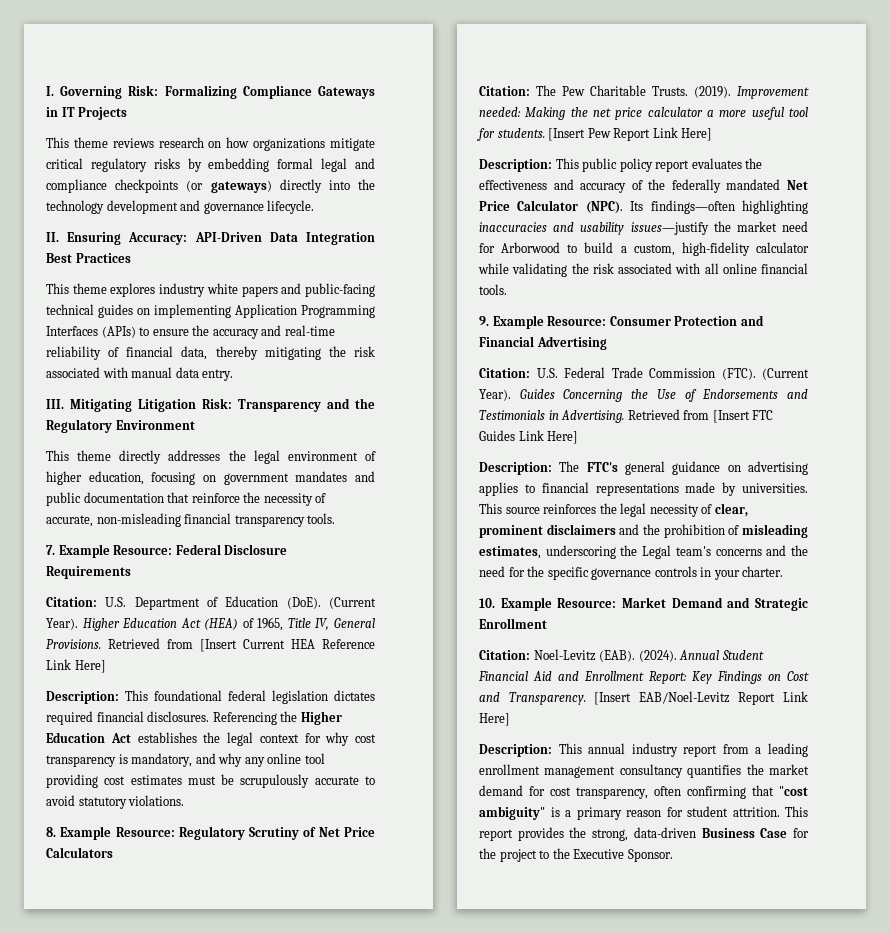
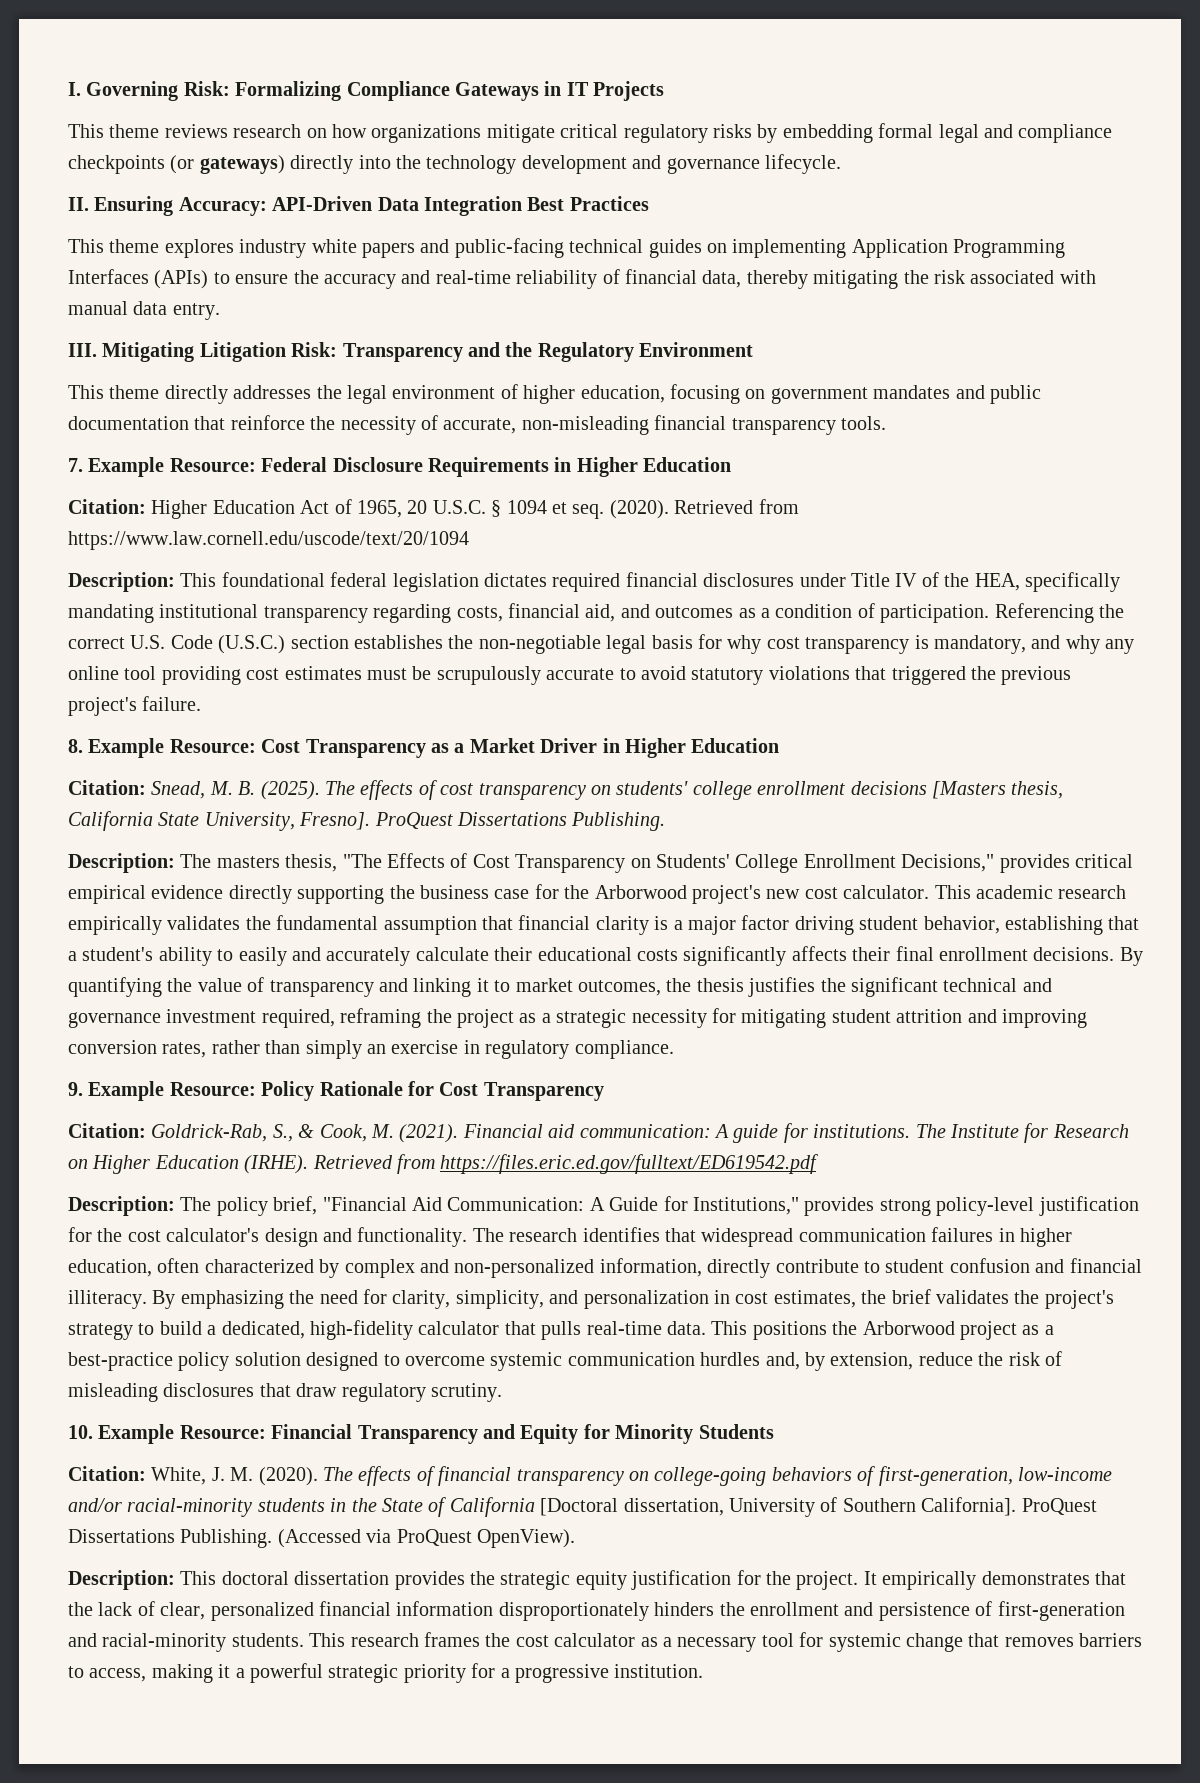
[46,596,377,610] [46,618,239,631] // Citation: U.S. Department of Education (DoE). (Current Year). Higher Education Act (HEA) -> [554,457,732,477] [68,499,330,519] in Higher Education // Citation: Higher Education Act
[287,618,376,631] [46,638,375,652] [46,659,106,673] Title IV, General Provisions. Retrieved from [Insert Current HEA Reference Link Here] -> [407,499,799,519] [68,531,469,550] 20 U.S.C. § 1094 et seq. (2020). Retrieved from https://www.law.cornell.edu/uscode/text/20/1094
[147,711,342,725] [46,732,299,746] disclosures. Referencing the Higher Education Act establishes the legal context -> [703,572,1120,592] [68,603,1124,623] [68,635,693,654] disclosures under Title IV of the HEA, specifically mandating institutional transparency regarding costs, financial aid, and outcomes as a condition of participation. Referencing the correct U.S. Code (U.S.C.) section establishes the non-negotiable legal basis
[128,795,185,806] [46,826,375,840] [46,847,113,858] [479,85,809,99] [479,107,808,120] [477,127,713,141] [479,158,763,172] [479,179,808,193] [479,200,808,214] [479,221,808,235] [479,242,809,256] [478,263,808,277] [479,284,507,295] [479,315,764,329] [479,336,607,350] [479,367,809,380] [479,389,808,402] [479,409,774,423] [479,430,579,444] [479,461,808,475] [479,482,808,496] [479,503,748,517] [479,524,808,538] [479,545,808,559] [479,566,784,580] [479,597,808,611] [479,618,547,629] [479,649,764,662] [478,671,809,684] [479,691,808,705] [479,713,510,726] [479,743,808,757] [479,764,809,778] [479,785,808,799] [479,806,808,820] [479,827,809,841] [479,848,673,862] violations. // 8. Example Resource: Regulatory Scrutiny of Net Price Calculators // Citation: The Pew Charitable Trusts. (2019). Improvement needed: Making the net price calculator a more useful tool for students. [Insert Pew Report Link Here] // Description: This public policy report evaluates the effectiveness and accuracy of the federally mandated Net Price Calculator (NPC). Its findings—often highlighting inaccuracies and usability issues—justify the market need for Arborwood to build a custom, high-fidelity calculator while validating the risk associated with all online financial tools. // 9. Example Resource: Consumer Protection and Financial Advertising // Citation: U.S. Federal Trade Commission (FTC). (Current Year). Guides Concerning the Use of Endorsements and Testimonials in Advertising. Retrieved from [Insert FTC Guides Link Here] // Description: The FTC's general guidance on advertising applies to financial representations made by universities. This source reinforces the legal necessity of clear, prominent disclaimers and the prohibition of misleading estimates, underscoring the Legal team's concerns and the need for the specific governance controls in your charter. // 10. Example Resource: Market Demand and Strategic Enrollment // Citation: Noel-Levitz (EAB). (2024). Annual Student Financial Aid and Enrollment Report: Key Findings on Cost and Transparency. [Insert EAB/Noel-Levitz Report Link Here] // Description: This annual industry report from a leading enrollment management consultancy quantifies the market demand for cost transparency, often confirming that "cost ambiguity" is a primary reason for student attrition. This report provides the strong, data-driven Business Case for the project to the Executive Sponsor. -> [768,666,1072,685] [68,696,202,716] [68,738,780,758] [68,780,1064,800] [68,811,666,831] [68,853,1133,873] [68,884,1127,904] [68,915,1140,935] [68,946,1143,966] [68,977,1052,997] [68,1008,1087,1028] [68,1040,674,1059] [68,1081,604,1101] [68,1123,1129,1143] [68,1154,819,1174] [68,1196,1139,1216] [68,1227,1072,1247] [68,1258,1142,1278] [68,1289,1114,1309] [68,1320,1054,1340] [68,1351,1062,1371] [68,1383,502,1402] [68,1424,774,1444] [68,1466,1112,1486] [68,1497,1097,1517] [68,1529,575,1548] [68,1570,1126,1590] [68,1601,1125,1621] [68,1632,1143,1652] [68,1663,704,1683] violations that triggered the previous project's failure. // 8. Example Resource: Cost Transparency as a Market Driver in Higher Education // Citation: Snead, M. B. (2025). The effects of cost transparency on students' college enrollment decisions [Masters thesis, California State University, Fresno]. ProQuest Dissertations Publishing. // Description: The masters thesis, "The Effects of Cost Transparency on Students' College Enrollment Decisions," provides critical empirical evidence directly supporting the business case for the Arborwood project's new cost calculator. This academic research empirically validates the fundamental assumption that financial clarity is a major factor driving student behavior, establishing that a student's ability to easily and accurately calculate their educational costs significantly affects their final enrollment decisions. By quantifying the value of transparency and linking it to market outcomes, the thesis justifies the significant technical and governance investment required, reframing the project as a strategic necessity for mitigating student attrition and improving conversion rates, rather than simply an exercise in regulatory compliance. // 9. Example Resource: Policy Rationale for Cost Transparency // Citation: Goldrick-Rab, S., & Cook, M. (2021). Financial aid communication: A guide for institutions. The Institute for Research on Higher Education (IRHE). Retrieved from https://files.eric.ed.gov/fulltext/ED619542.pdf // Description: The policy brief, "Financial Aid Communication: A Guide for Institutions," provides strong policy-level justification for the cost calculator's design and functionality. The research identifies that widespread communication failures in higher education, often characterized by complex and non-personalized information, directly contribute to student confusion and financial illiteracy. By emphasizing the need for clarity, simplicity, and personalization in cost estimates, the brief validates the project's strategy to build a dedicated, high-fidelity calculator that pulls real-time data. This positions the Arborwood project as a best-practice policy solution designed to overcome systemic communication hurdles and, by extension, reduce the risk of misleading disclosures that draw regulatory scrutiny. // 10. Example Resource: Financial Transparency and Equity for Minority Students // Citation: White, J. M. (2020). The effects of financial transparency on college-going behaviors of first-generation, low-income and/or racial-minority students in the State of California [Doctoral dissertation, University of Southern California]. ProQuest Dissertations Publishing. (Accessed via ProQuest OpenView). // Description: This doctoral dissertation provides the strategic equity justification for the project. It empirically demonstrates that the lack of clear, personalized financial information disproportionately hinders the enrollment and persistence of first-generation and racial-minority students. This research frames the cost calculator as a necessary tool for systemic change that removes barriers to access, making it a powerful strategic priority for a progressive institution.

